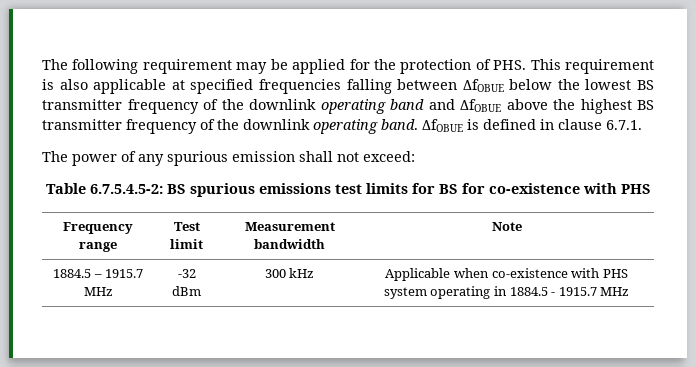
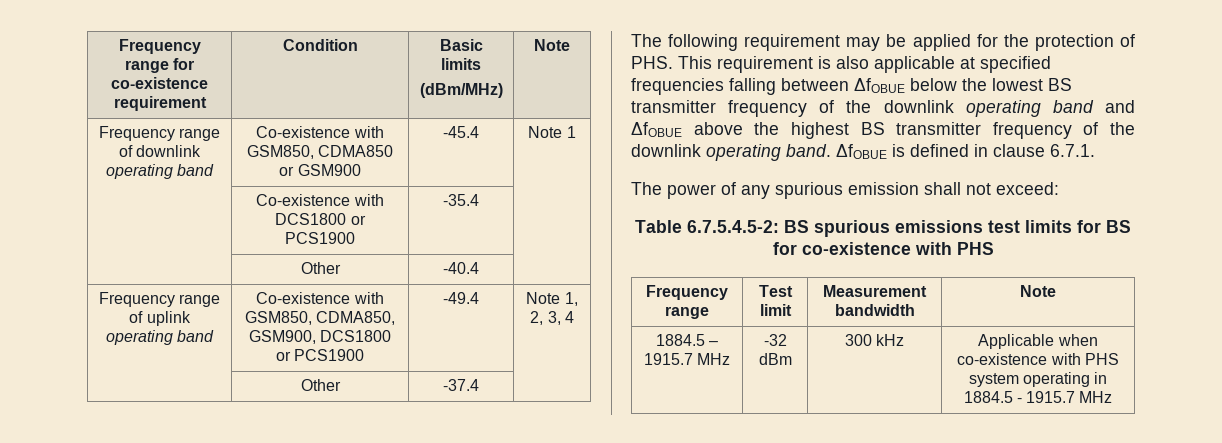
(42, 64) none -> [118,39,201,54] [124,58,195,73] [111,77,208,89] [113,96,207,111] [282,39,358,51] [439,39,483,51] [441,58,481,70] [419,83,503,98] [534,39,570,51] [98,126,221,141] [118,145,202,157] [105,164,215,179] [256,126,384,138] [246,145,394,159] [279,164,361,176] [443,126,479,138] [528,126,576,138] [256,194,384,206] [275,213,366,225] [285,232,355,244] [443,194,479,206] [300,262,341,274] [443,262,479,274] [98,292,221,307] [129,311,191,326] [105,330,215,345] [256,292,384,304] [244,311,396,325] [248,330,392,344] [275,349,365,361] [443,292,479,304] [526,292,578,306] [530,311,574,325] [300,379,341,391] [443,379,479,391] Frequency range for co-existence requirement | Condition | Basic limits // (dBm/MHz) | Note // Frequency range of downlink operating band | Co-existence with GSM850, CDMA850 or GSM900 | -45.4 | Note 1 // | Co-existence with DCS1800 or PCS1900 | -35.4 | // | Other | -40.4 | // Frequency range of uplink operating band | Co-existence with GSM850, CDMA850, GSM900, DCS1800 or PCS1900 | -49.4 | Note 1, 2, 3, 4 // | Other | -37.4 | //

